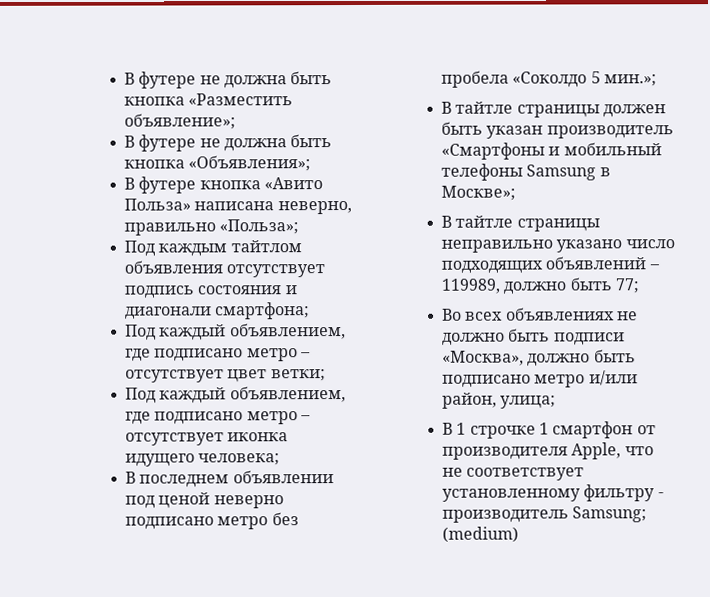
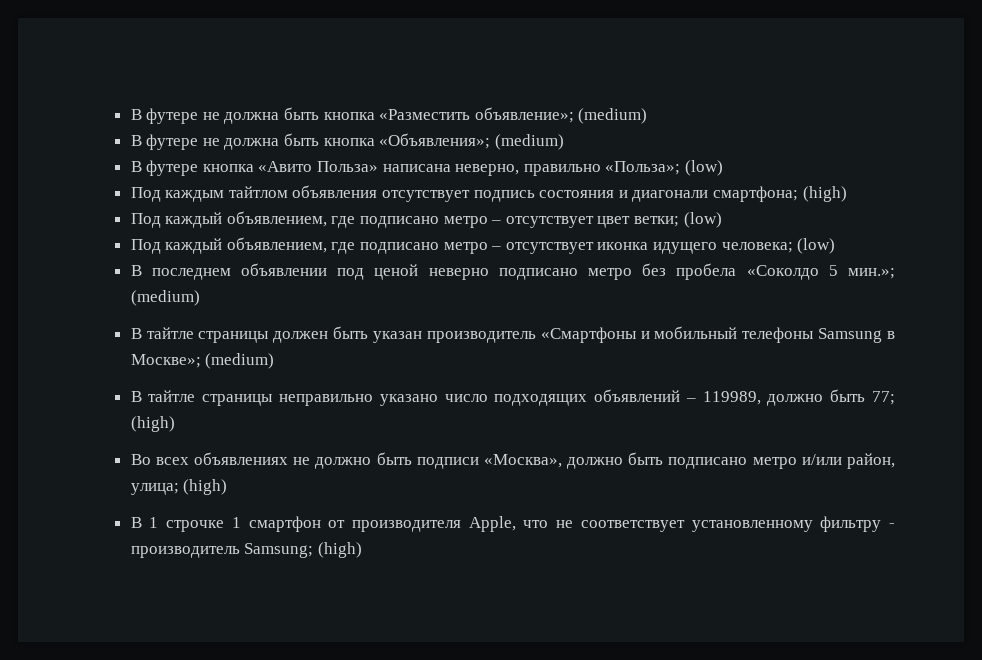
(236, 121) none -> [578,108,648,124] (medium)
(312, 163) none -> [494,134,564,150] (medium)
(300, 227) none -> [685,160,724,176] (low)
(311, 311) none -> [802,186,847,202] (high)
(326, 375) none -> [683,212,722,228] (low)
(281, 459) none -> [797,238,836,254] (low)
(657, 80) none -> [130,290,200,306] (medium)
(516, 193) none -> [205,353,275,369] (medium)
(639, 286) none -> [130,416,175,432] (high)
(557, 402) none -> [183,479,228,495] (high)
[441,526,519,543] (medium) -> [317,542,362,558] (high)

